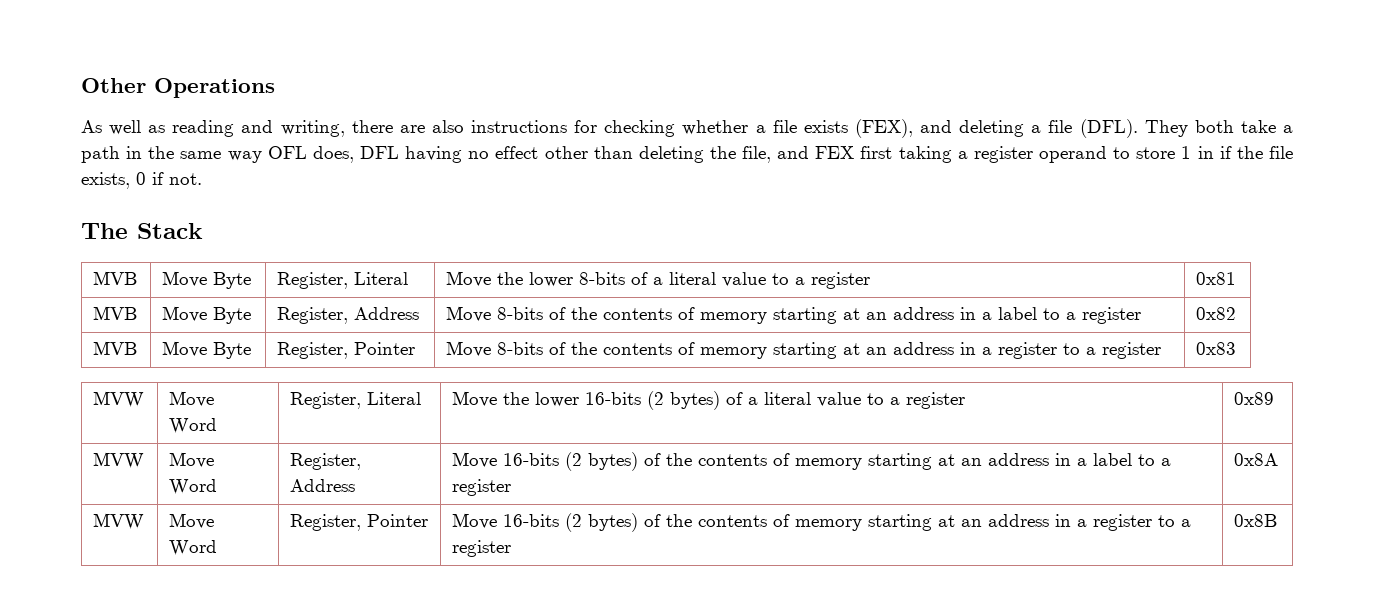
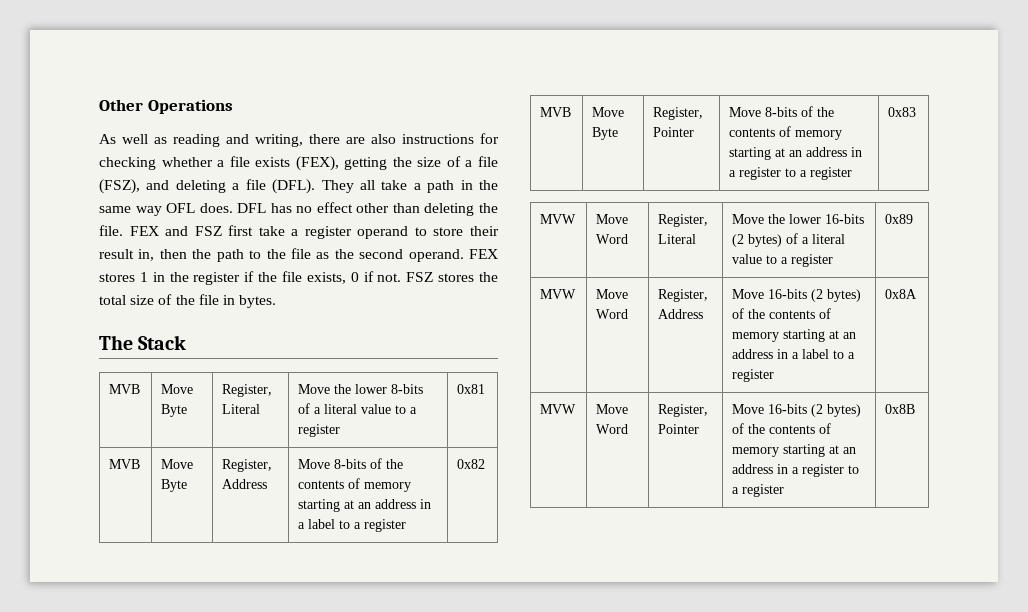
(913, 128) none -> [344,156,499,170] [99,179,140,194] getting the size of a file (FSZ),
[1194,120,1234,133] both -> [359,180,375,190] all
[312,146,463,163] does, DFL having -> [199,203,292,213] does. DFL has
[742,146,952,163] file, and FEX first taking -> [99,225,285,236] file. FEX and FSZ first take
[1181,146,1214,159] 1 in -> [470,226,499,236] [99,248,498,262] [99,272,241,285] their result in, then the path to the file as the second operand. FEX stores 1 in the register
(202, 179) none -> [406,272,498,282] [99,294,277,308] FSZ stores the total size of the file in bytes.

